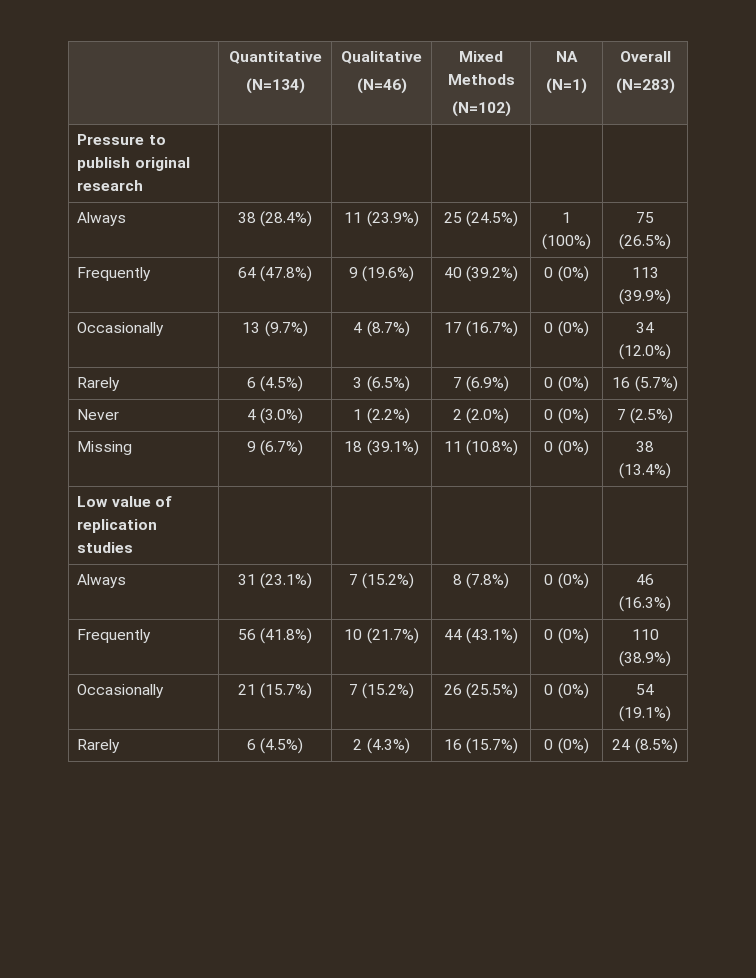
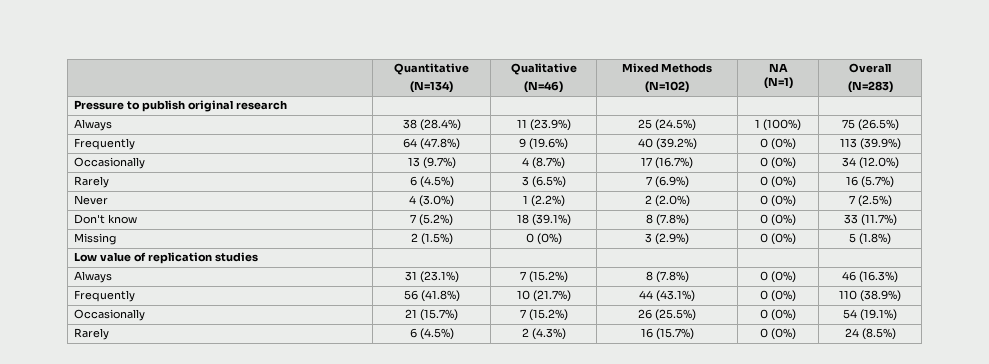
[77,441,133,455] [246,440,304,456] Missing | 9 (6.7%) -> [73,214,137,224] [409,214,453,226] Don't know | 7 (5.2%)
[443,440,519,456] [544,440,589,456] [636,441,654,452] [619,463,671,479] 11 (10.8%) | 0 (0%) | 38 (13.4%) -> [645,214,689,226] [760,214,796,226] [843,214,897,226] [73,233,116,245] [410,233,453,245] [525,233,562,245] [645,233,689,245] [760,233,796,245] [849,233,891,245] 8 (7.8%) | 0 (0%) | 33 (11.7%) // Missing | 2 (1.5%) | 0 (0%) | 3 (2.9%) | 0 (0%) | 5 (1.8%)

